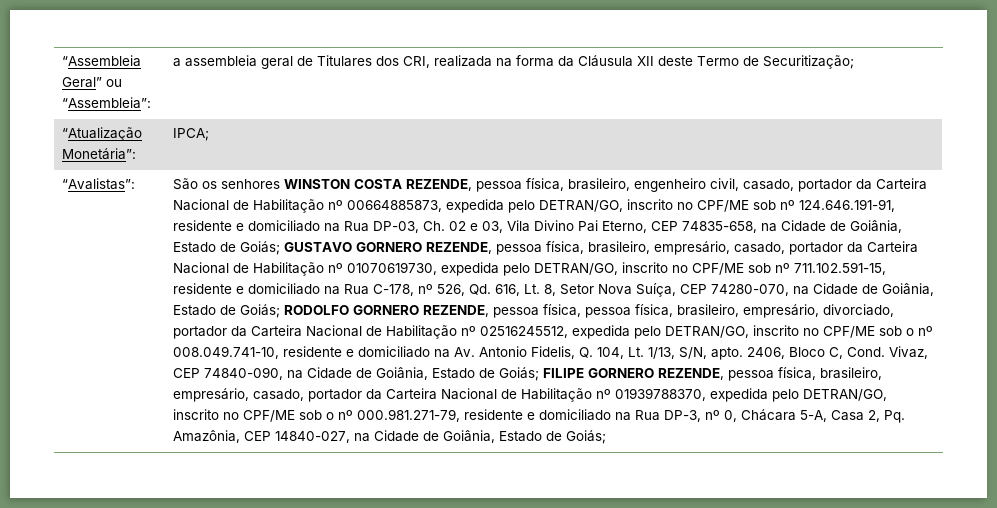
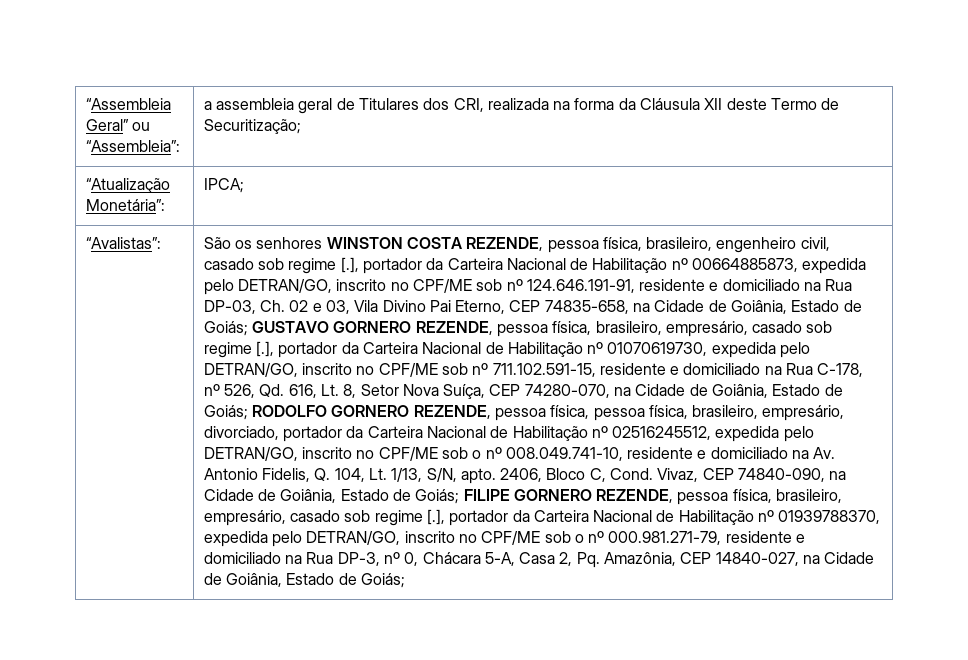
[742,179,794,191] casado, -> [203,257,359,274] casado sob regime [.],
[733,242,785,254] casado, -> [752,321,833,333] [203,341,274,358] casado sob regime [.],
[252,389,304,401] casado, -> [289,509,445,526] casado sob regime [.],

